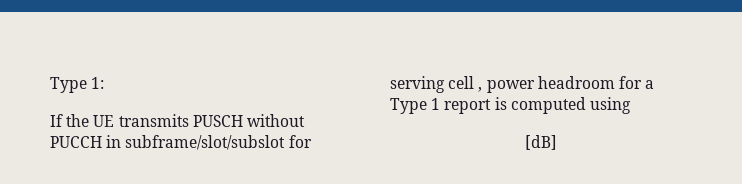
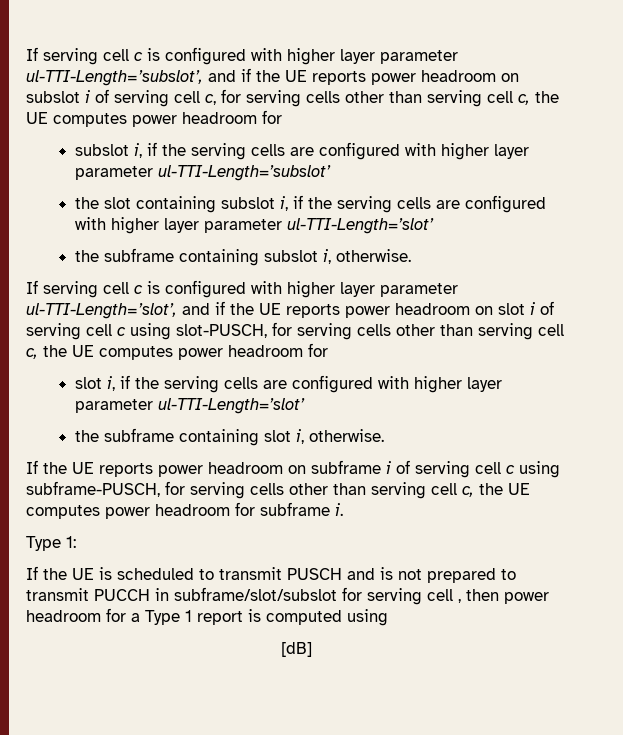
(50, 85) none -> [26,47,458,65] [26,68,519,86] [26,89,559,107] [26,110,282,127] [75,142,530,160] [75,165,332,181] [75,195,547,213] [75,217,435,234] [75,248,412,266] [26,280,458,298] [26,301,554,319] [26,322,564,340] [26,343,328,360] [75,375,503,393] [75,398,306,414] [75,428,385,446] [26,460,560,478] [26,481,530,499] [26,502,343,519] If serving cell c is configured with higher layer parameter ul-TTI-Length=’subslot’, and if the UE reports power headroom on subslot i of serving cell c, for serving cells other than serving cell c, the UE computes power headroom for // subslot i, if the serving cells are configured with higher layer parameter ul-TTI-Length=’subslot’ // the slot containing subslot i, if the serving cells are configured with higher layer parameter ul-TTI-Length=’slot’ // the subframe containing subslot i, otherwise. // If serving cell c is configured with higher layer parameter ul-TTI-Length=’slot’, and if the UE reports power headroom on slot i of serving cell c using slot-PUSCH, for serving cells other than serving cell c, the UE computes power headroom for // slot i, if the serving cells are configured with higher layer parameter ul-TTI-Length=’slot’ // the subframe containing slot i, otherwise. // If the UE reports power headroom on subframe i of serving cell c using subframe-PUSCH, for serving cells other than serving cell c, the UE computes power headroom for subframe i. //
[118,114,305,127] transmits PUSCH without -> [99,567,516,583] [26,588,89,601] is scheduled to transmit PUSCH and is not prepared to transmit
(483, 89) none -> [466,589,499,601] then

